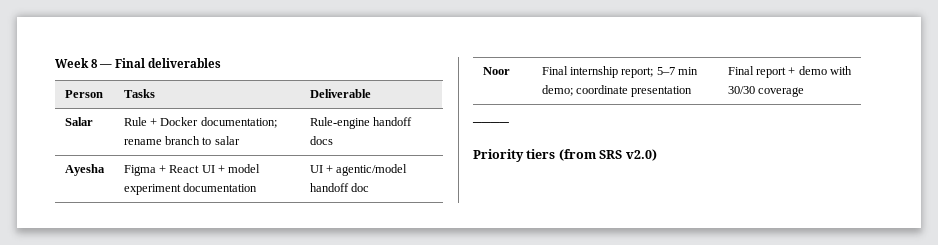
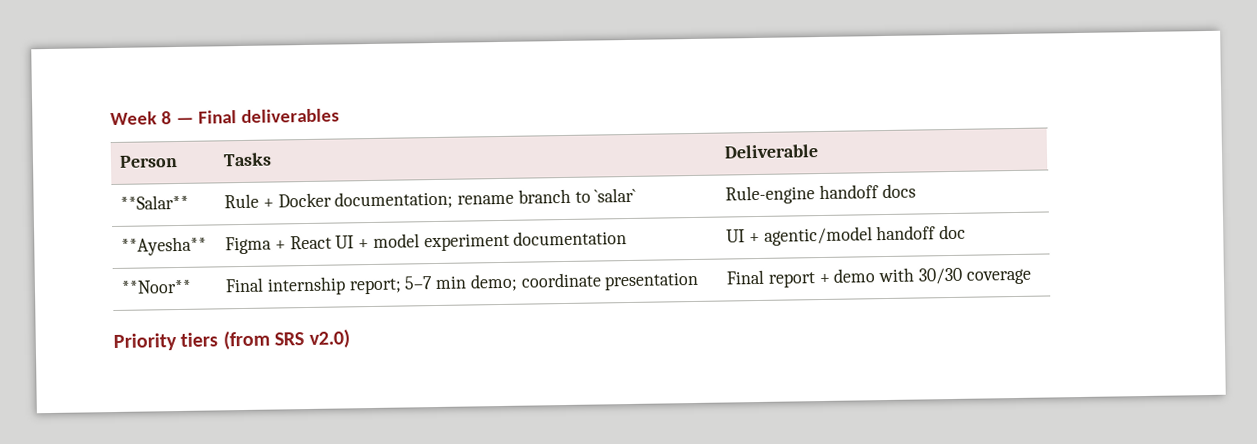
[64,117,93,126] Salar -> [120,194,190,210] **Salar**
[214,136,240,145] salar -> [594,187,637,203] `salar`
[64,164,105,176] Ayesha -> [121,236,208,256] **Ayesha**
[482,67,510,75] Noor -> [121,279,193,294] **Noor**
[472,122,509,126] // ──── -> (1032, 276) none

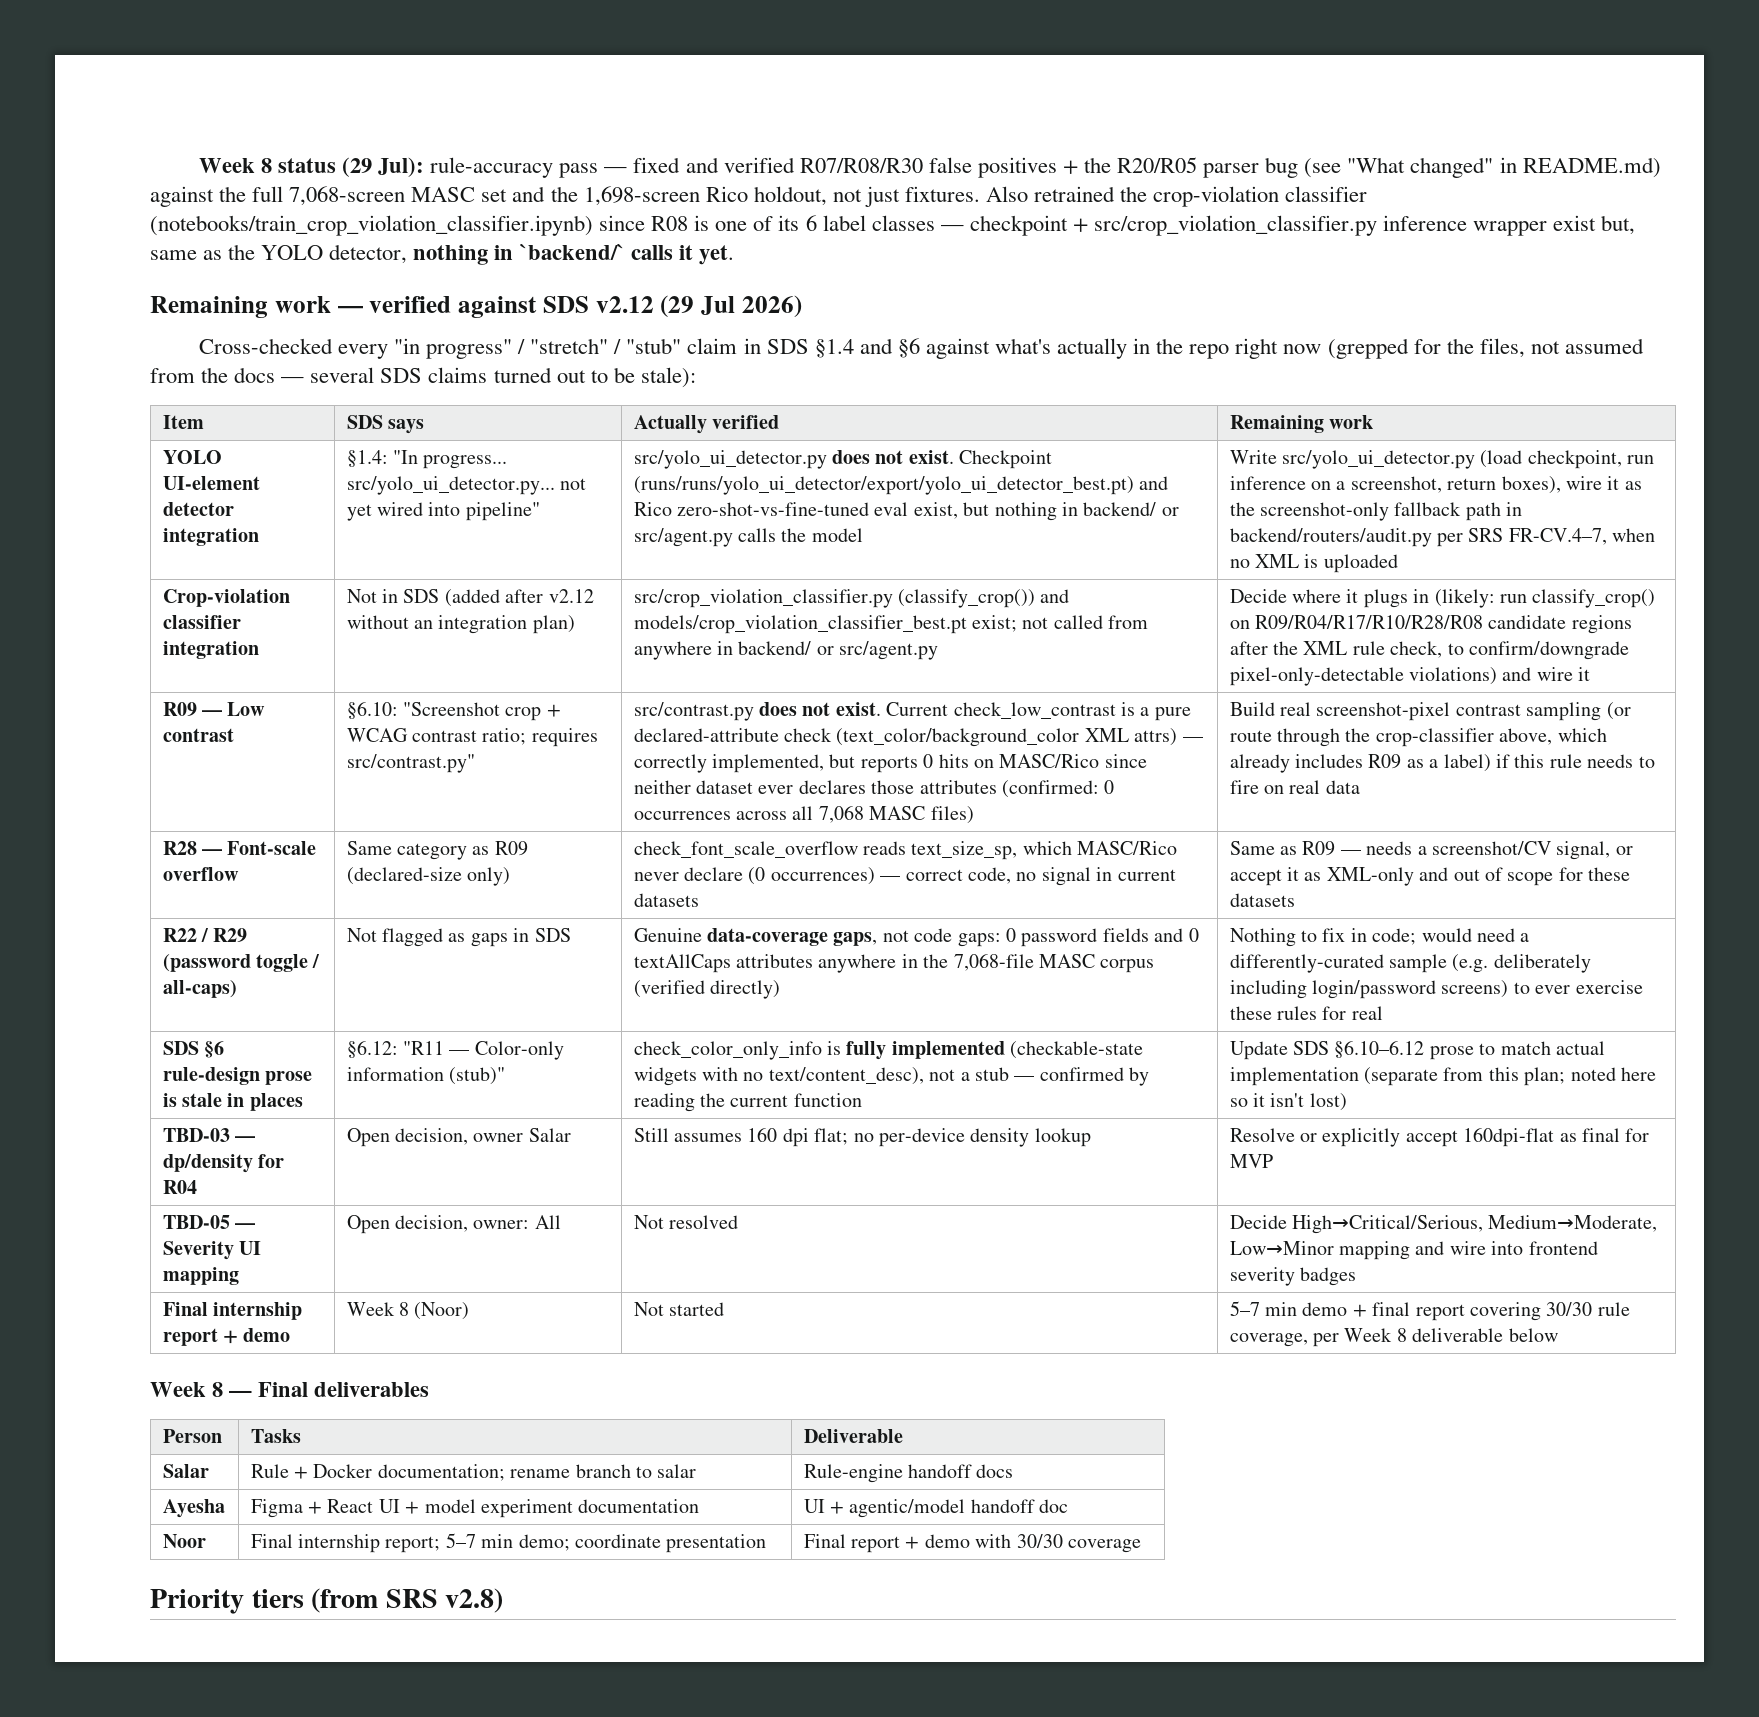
[110,111,172,126] Week 8 -> [198,157,1661,178] [150,186,1368,207] [150,215,1636,236] [150,243,734,265] [150,295,802,318] [198,338,1644,359] [150,367,696,388] [162,415,204,429] [346,415,424,434] [633,415,779,434] [1229,415,1373,433] [162,450,222,464] [162,476,260,490] [162,502,234,516] [162,528,259,546] [346,450,508,469] [346,476,586,495] [346,502,540,521] [633,450,1053,469] [633,476,1168,495] [633,502,1179,521] [633,528,863,547] [1229,450,1655,469] [1229,476,1642,494] [1229,502,1523,521] [1229,528,1656,547] [1229,554,1398,573] [162,589,290,607] [162,615,241,629] [162,641,259,659] [346,589,594,607] [346,615,575,634] [633,589,1070,608] [633,615,1149,634] [633,641,939,660] [1229,589,1656,608] [1229,615,1632,634] [1229,641,1629,660] [1229,667,1591,686] [162,702,266,716] [162,728,234,742] [346,701,561,721] [346,728,598,747] [346,754,475,773] [633,702,1191,721] [633,728,1203,747] [633,754,1147,773] [633,780,1115,798] [633,805,974,824] [1229,702,1631,721] [1229,728,1607,747] [1229,754,1655,773] [1229,780,1360,794] [162,841,317,855] [162,867,239,881] [346,841,528,860] [346,867,510,886] [633,841,1178,860] [633,867,1176,886] [633,893,699,907] [1229,841,1633,860] [1229,867,1631,886] [1229,893,1295,907] [162,928,248,942] [162,954,321,972] [162,980,237,998] [346,928,571,947] [633,928,1199,947] [633,953,1155,973] [633,980,780,999] [1229,928,1530,947] [1229,954,1591,973] [1229,980,1643,999] [1229,1006,1383,1020] [162,1041,224,1058] [162,1067,312,1085] [162,1093,303,1111] [346,1040,564,1060] [346,1067,505,1085] [633,1041,1144,1060] [633,1067,1150,1086] [633,1093,862,1112] [1229,1040,1605,1060] [1229,1067,1656,1086] [1229,1093,1347,1111] [162,1128,255,1142] [162,1154,284,1173] [162,1180,197,1194] [346,1128,571,1147] [633,1127,1091,1147] [1229,1127,1650,1147] [1229,1154,1273,1168] [162,1215,255,1229] [162,1241,261,1260] [162,1267,239,1285] [346,1215,561,1234] [633,1215,738,1229] [1229,1215,1658,1234] [1229,1241,1598,1260] [1229,1267,1356,1286] [162,1302,302,1320] [162,1328,291,1346] [346,1302,470,1320] [633,1302,724,1316] [1229,1301,1630,1321] [1229,1328,1558,1347] [150,1382,224,1397] Week 8 status (29 Jul): rule-accuracy pass — fixed and verified R07/R08/R30 false positives + the R20/R05 parser bug (see "What changed" in README.md) against the full 7,068-screen MASC set and the 1,698-screen Rico holdout, not just fixtures. Also retrained the crop-violation classifier (notebooks/train_crop_violation_classifier.ipynb) since R08 is one of its 6 label classes — checkpoint + src/crop_violation_classifier.py inference wrapper exist but, same as the YOLO detector, nothing in `backend/` calls it yet. // Remaining work — verified against SDS v2.12 (29 Jul 2026) // Cross-checked every "in progress" / "stretch" / "stub" claim in SDS §1.4 and §6 against what's actually in the repo right now (grepped for the files, not assumed from the docs — several SDS claims turned out to be stale): // Item | SDS says | Actually verified | Remaining work // YOLO UI-element detector integration | §1.4: "In progress... src/yolo_ui_detector.py... not yet wired into pipeline" | src/yolo_ui_detector.py does not exist. Checkpoint (runs/runs/yolo_ui_detector/export/yolo_ui_detector_best.pt) and Rico zero-shot-vs-fine-tuned eval exist, but nothing in backend/ or src/agent.py calls the model | Write src/yolo_ui_detector.py (load checkpoint, run inference on a screenshot, return boxes), wire it as the screenshot-only fallback path in backend/routers/audit.py per SRS FR-CV.4–7, when no XML is uploaded // Crop-violation classifier integration | Not in SDS (added after v2.12 without an integration plan) | src/crop_violation_classifier.py (classify_crop()) and models/crop_violation_classifier_best.pt exist; not called from anywhere in backend/ or src/agent.py | Decide where it plugs in (likely: run classify_crop() on R09/R04/R17/R10/R28/R08 candidate regions after the XML rule check, to confirm/downgrade pixel-only-detectable violations) and wire it // R09 — Low contrast | §6.10: "Screenshot crop + WCAG contrast ratio; requires src/contrast.py" | src/contrast.py does not exist. Current check_low_contrast is a pure declared-attribute check (text_color/background_color XML attrs) — correctly implemented, but reports 0 hits on MASC/Rico since neither dataset ever declares those attributes (confirmed: 0 occurrences across all 7,068 MASC files) | Build real screenshot-pixel contrast sampling (or route through the crop-classifier above, which already includes R09 as a label) if this rule needs to fire on real data // R28 — Font-scale overflow | Same category as R09 (declared-size only) | check_font_scale_overflow reads text_size_sp, which MASC/Rico never declare (0 occurrences) — correct code, no signal in current datasets | Same as R09 — needs a screenshot/CV signal, or accept it as XML-only and out of scope for these datasets // R22 / R29 (password toggle / all-caps) | Not flagged as gaps in SDS | Genuine data-coverage gaps, not code gaps: 0 password fields and 0 textAllCaps attributes anywhere in the 7,068-file MASC corpus (verified directly) | Nothing to fix in code; would need a differently-curated sample (e.g. deliberately including login/password screens) to ever exercise these rules for real // SDS §6 rule-design prose is stale in places | §6.12: "R11 — Color-only information (stub)" | check_color_only_info is fully implemented (checkable-state widgets with no text/content_desc), not a stub — confirmed by reading the current function | Update SDS §6.10–6.12 prose to match actual implementation (separate from this plan; noted here so it isn't lost) // TBD-03 — dp/density for R04 | Open decision, owner Salar | Still assumes 160 dpi flat; no per-device density lookup | Resolve or explicitly accept 160dpi-flat as final for MVP // TBD-05 — Severity UI mapping | Open decision, owner: All | Not resolved | Decide High→Critical/Serious, Medium→Moderate, Low→Minor mapping and wire into frontend severity badges // Final internship report + demo | Week 8 (Noor) | Not started | 5–7 min demo + final report covering 30/30 rule coverage, per Week 8 deliverable below // Week 8
[120,194,190,210] **Salar** -> [162,1464,209,1478] Salar
[594,187,637,203] `salar` -> [657,1464,697,1478] salar
[121,236,208,256] **Ayesha** -> [162,1499,225,1518] Ayesha
[121,279,193,294] **Noor** -> [162,1534,206,1548] Noor
[308,329,350,349] v2.0) -> [445,1588,504,1613] v2.8)

